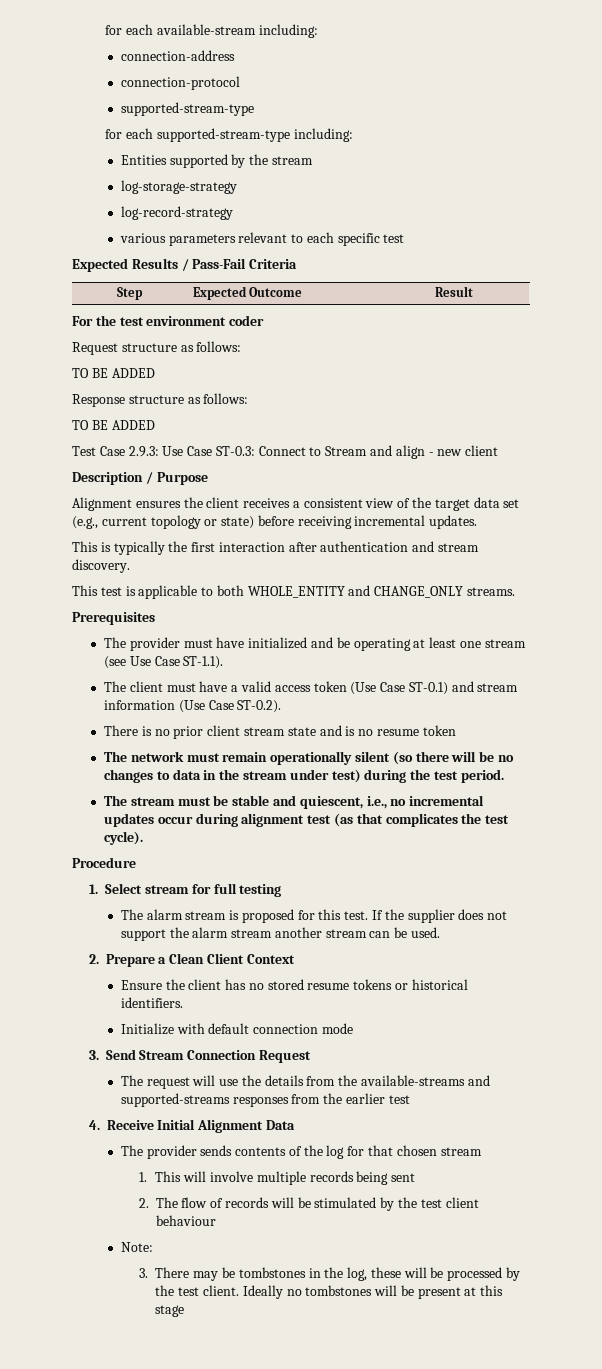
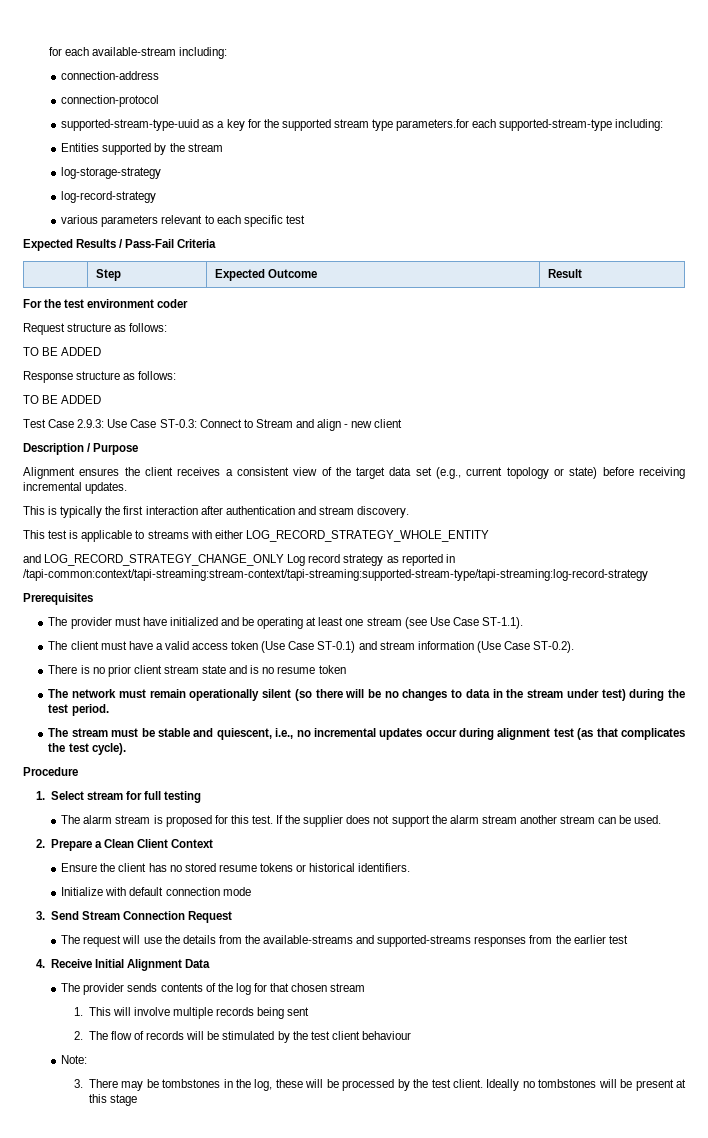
[120,102,254,116] [105,129,123,139] supported-stream-type // for -> [61,119,470,131] supported-stream-type-uuid as a key for the supported stream type parameters.for
[216,585,516,598] both WHOLE_ENTITY and CHANGE_ONLY streams. -> [147,530,489,542] [23,554,455,566] [23,569,648,581] streams with either LOG_RECORD_STRATEGY_WHOLE_ENTITY // and LOG_RECORD_STRATEGY_CHANGE_ONLY Log record strategy as reported in /tapi-common:context/tapi-streaming:stream-context/tapi-streaming:supported-stream-type/tapi-streaming:log-record-strategy

